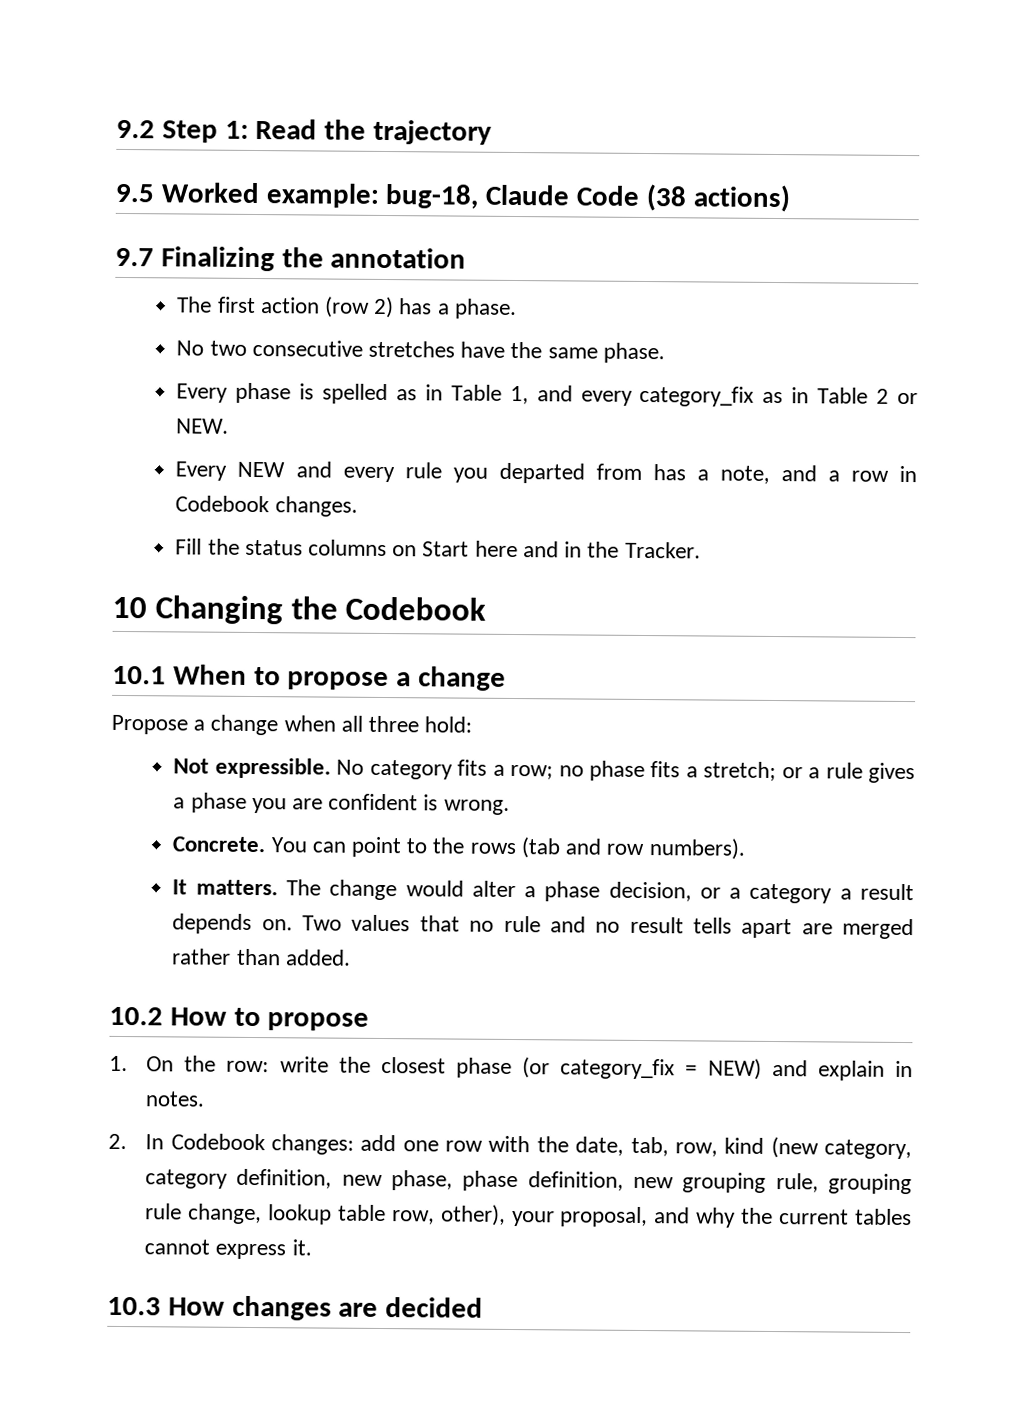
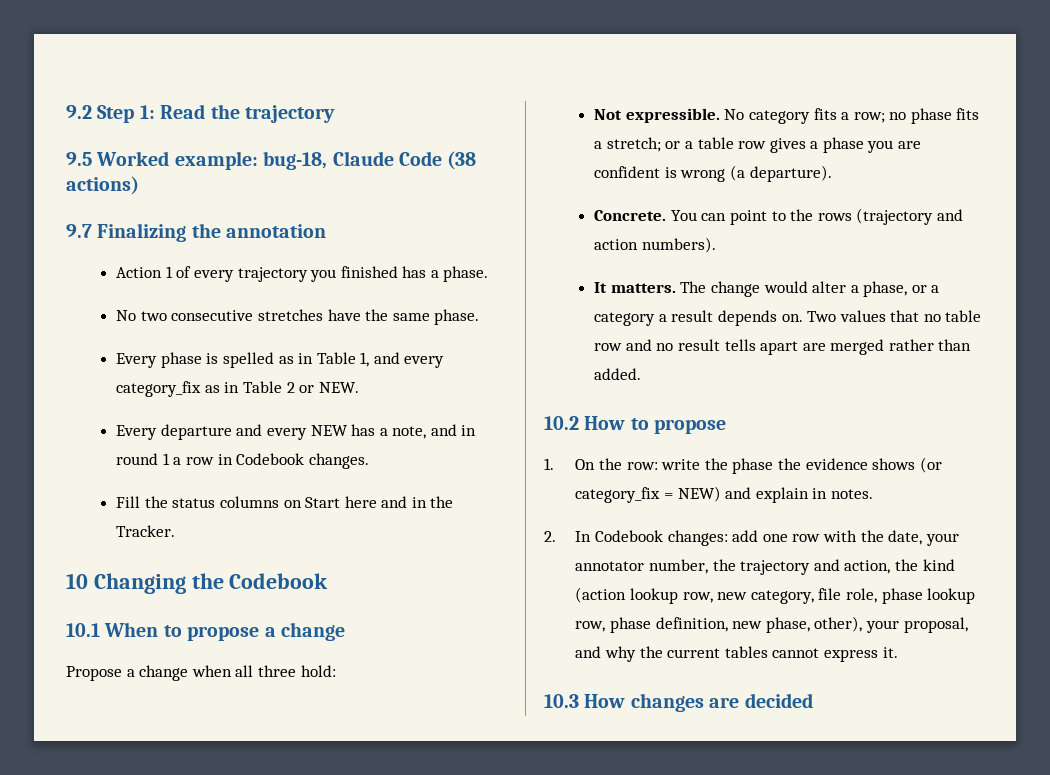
[177,296,395,319] The first action (row 2) -> [116,266,398,282] Action 1 of every trajectory you finished
[237,461,642,484] NEW and every rule you departed from -> [160,424,348,440] departure and every NEW
(817, 473) none -> [461,425,477,436] [116,453,170,465] in round 1
[825,762,863,779] rule -> [697,137,767,149] table row
[443,799,510,815] wrong. -> [680,165,832,182] wrong (a departure).
[520,837,645,859] (tab and row -> [856,208,963,225] [594,239,639,250] (trajectory and action
[544,881,692,902] phase decision, -> [863,281,908,297] phase,
[503,915,541,933] rule -> [945,310,982,322] [594,343,623,351] table row
[380,1056,512,1078] closest phase -> [732,458,916,474] phase the evidence shows
[630,1136,912,1160] [145,1168,912,1195] [145,1203,435,1225] tab, row, kind (new category, category definition, new phase, phase definition, new grouping rule, grouping rule change, lookup table row, -> [925,533,959,546] [575,559,955,575] [575,587,976,604] [575,617,810,633] your annotator number, the trajectory and action, the kind (action lookup row, new category, file role, phase lookup row, phase definition, new phase,

